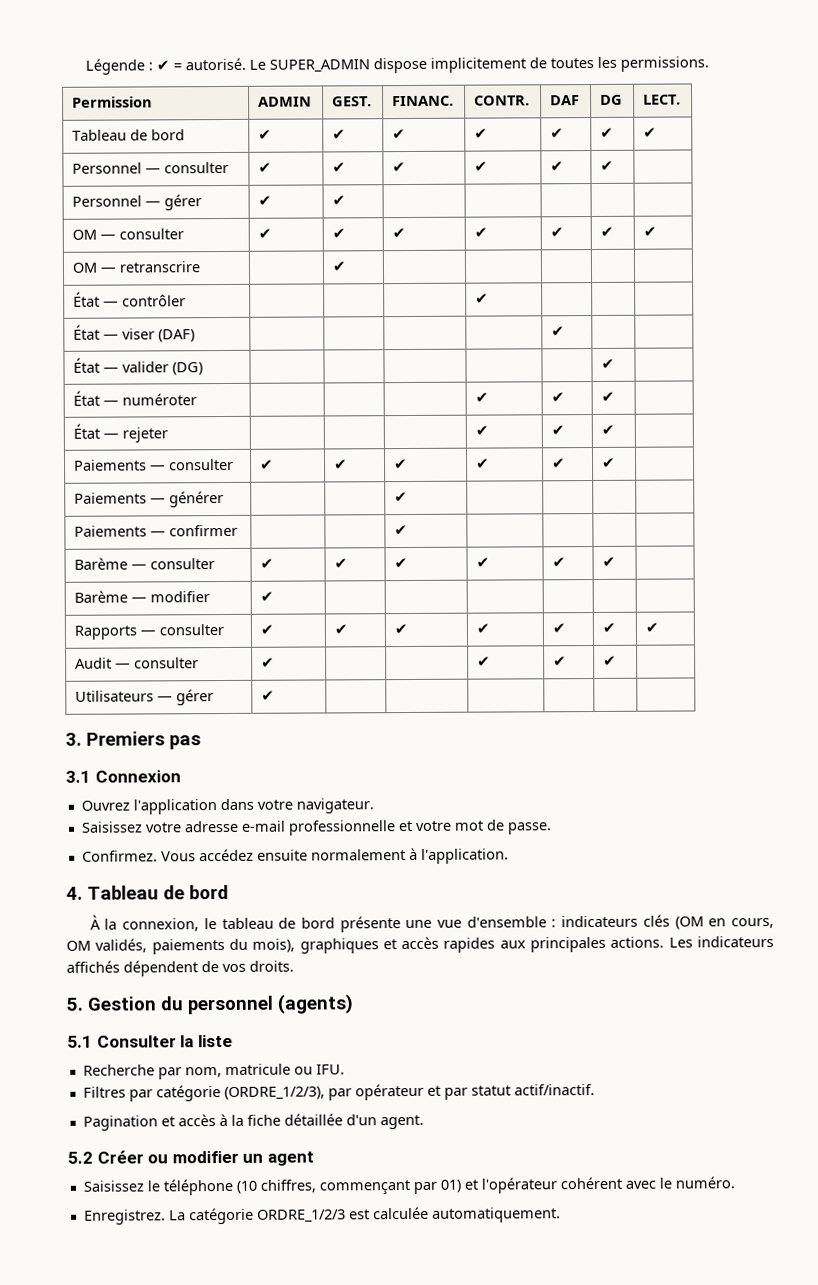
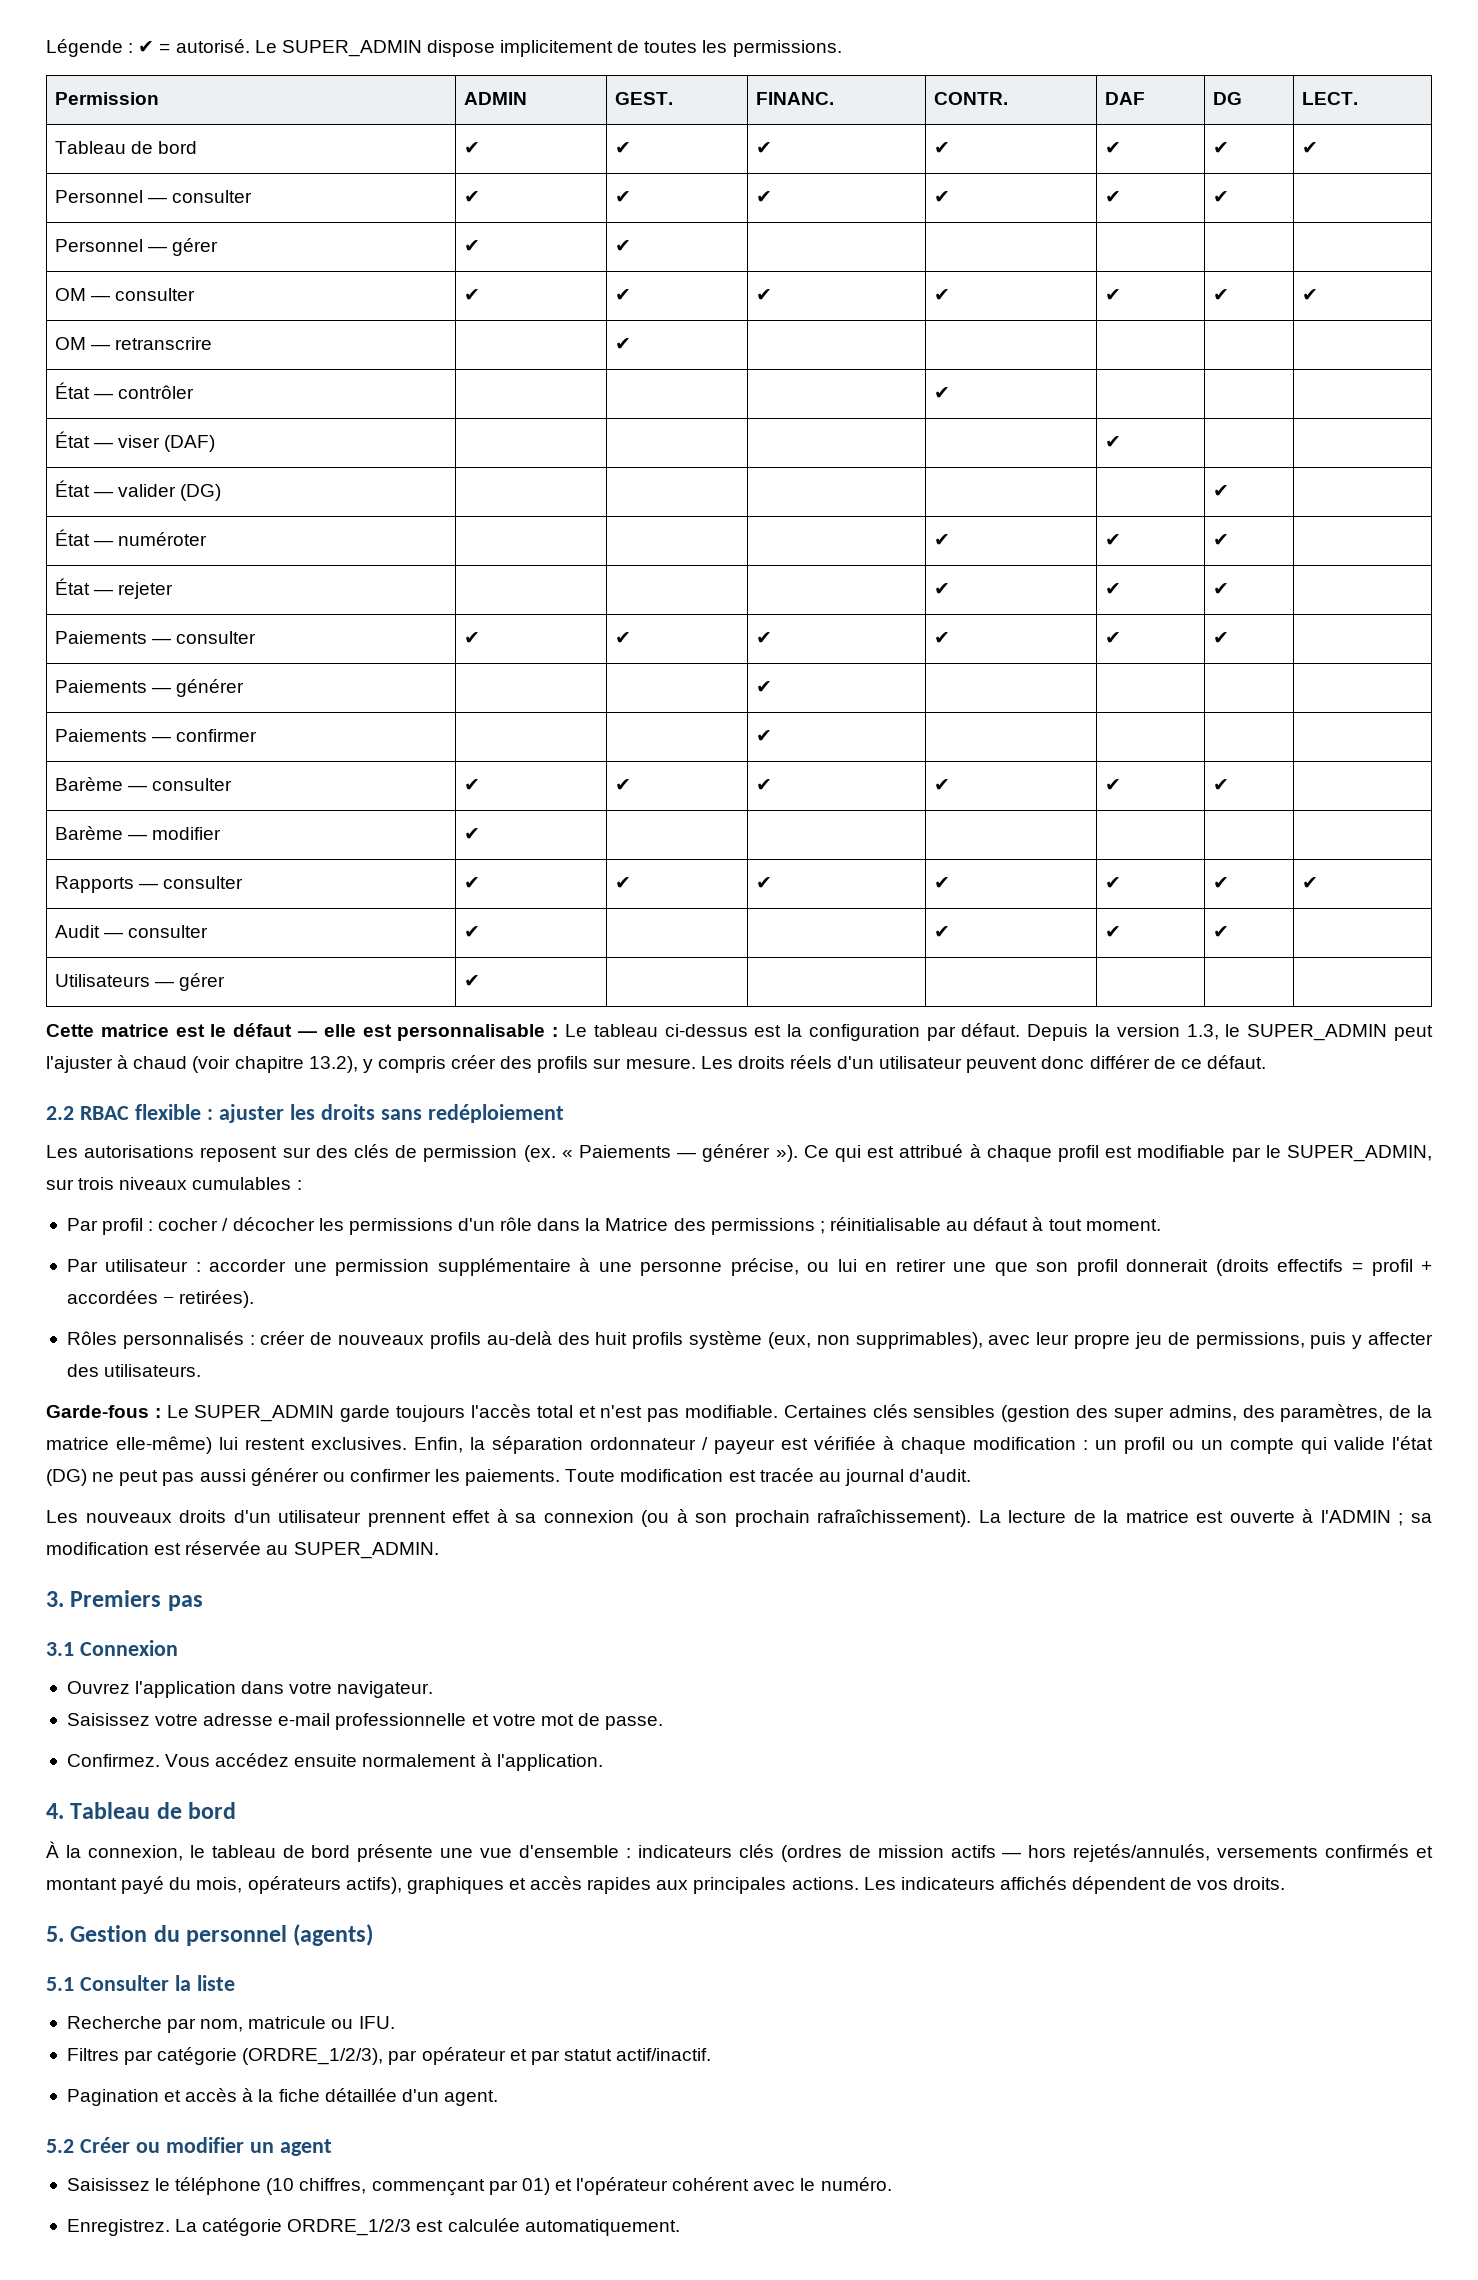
(276, 695) none -> [46,1023,1434,1041] [46,1055,1266,1073] [46,1104,564,1123] [46,1144,1433,1162] [46,1177,302,1190] [66,1217,1161,1235] [66,1258,1433,1276] [66,1290,255,1308] [66,1331,1434,1349] [66,1364,202,1377] [46,1404,1432,1422] [46,1436,1433,1454] [46,1468,972,1486] [46,1509,1432,1527] [46,1541,439,1559] // Cette matrice est le défaut — elle est personnalisable : Le tableau ci-dessus est la configuration par défaut. Depuis la version 1.3, le SUPER_ADMIN peut l'ajuster à chaud (voir chapitre 13.2), y compris créer des profils sur mesure. Les droits réels d'un utilisateur peuvent donc différer de ce défaut. // 2.2 RBAC flexible : ajuster les droits sans redéploiement // Les autorisations reposent sur des clés de permission (ex. « Paiements — générer »). Ce qui est attribué à chaque profil est modifiable par le SUPER_ADMIN, sur trois niveaux cumulables : // Par profil : cocher / décocher les permissions d'un rôle dans la Matrice des permissions ; réinitialisable au défaut à tout moment. // Par utilisateur : accorder une permission supplémentaire à une personne précise, ou lui en retirer une que son profil donnerait (droits effectifs = profil + accordées − retirées). // Rôles personnalisés : créer de nouveaux profils au-delà des huit profils système (eux, non supprimables), avec leur propre jeu de permissions, puis y affecter des utilisateurs. // Garde-fous : Le SUPER_ADMIN garde toujours l'accès total et n'est pas modifiable. Certaines clés sensibles (gestion des super admins, des paramètres, de la matrice elle-même) lui restent exclusives. Enfin, la séparation ordonnateur / payeur est vérifiée à chaque modification : un profil ou un compte qui valide l'état (DG) ne peut pas aussi générer ou confirmer les paiements. Toute modification est tracée au journal d'audit. // Les nouveaux droits d'un utilisateur prennent effet à sa connexion (ou à son prochain rafraîchissement). La lecture de la matrice est ouverte à l'ADMIN ; sa modification est réservée au SUPER_ADMIN.
[674,916,774,930] [66,938,296,955] (OM en cours, OM validés, paiements du mois), -> [780,1844,1433,1862] [46,1876,402,1894] (ordres de mission actifs — hors rejetés/annulés, versements confirmés et montant payé du mois, opérateurs actifs),

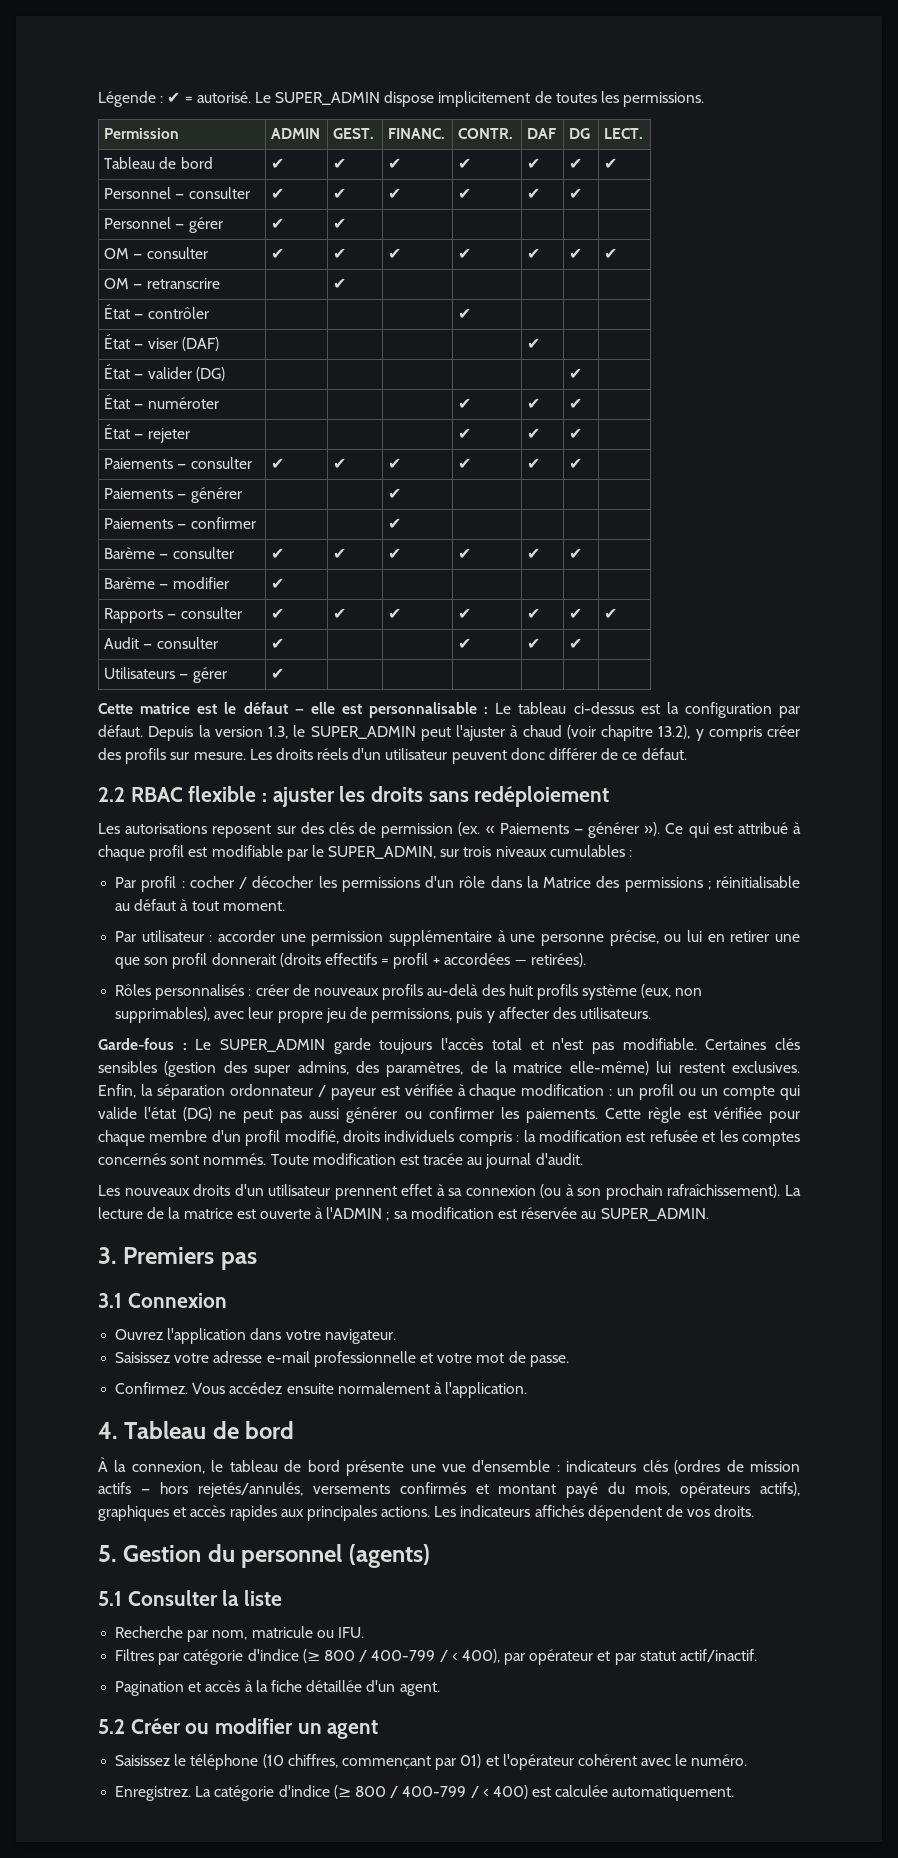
(561, 1477) none -> [604,1107,800,1123] [98,1130,800,1146] [98,1153,267,1165] Cette règle est vérifiée pour chaque membre d'un profil modifié, droits individuels compris : la modification est refusée et les comptes concernés sont nommés.
[242,2048,384,2065] (ORDRE_1/2/3), -> [247,1649,500,1663] d'indice (≥ 800 / 400-799 / < 400),
[287,2219,412,2236] ORDRE_1/2/3 -> [278,1785,528,1799] d'indice (≥ 800 / 400-799 / < 400)

